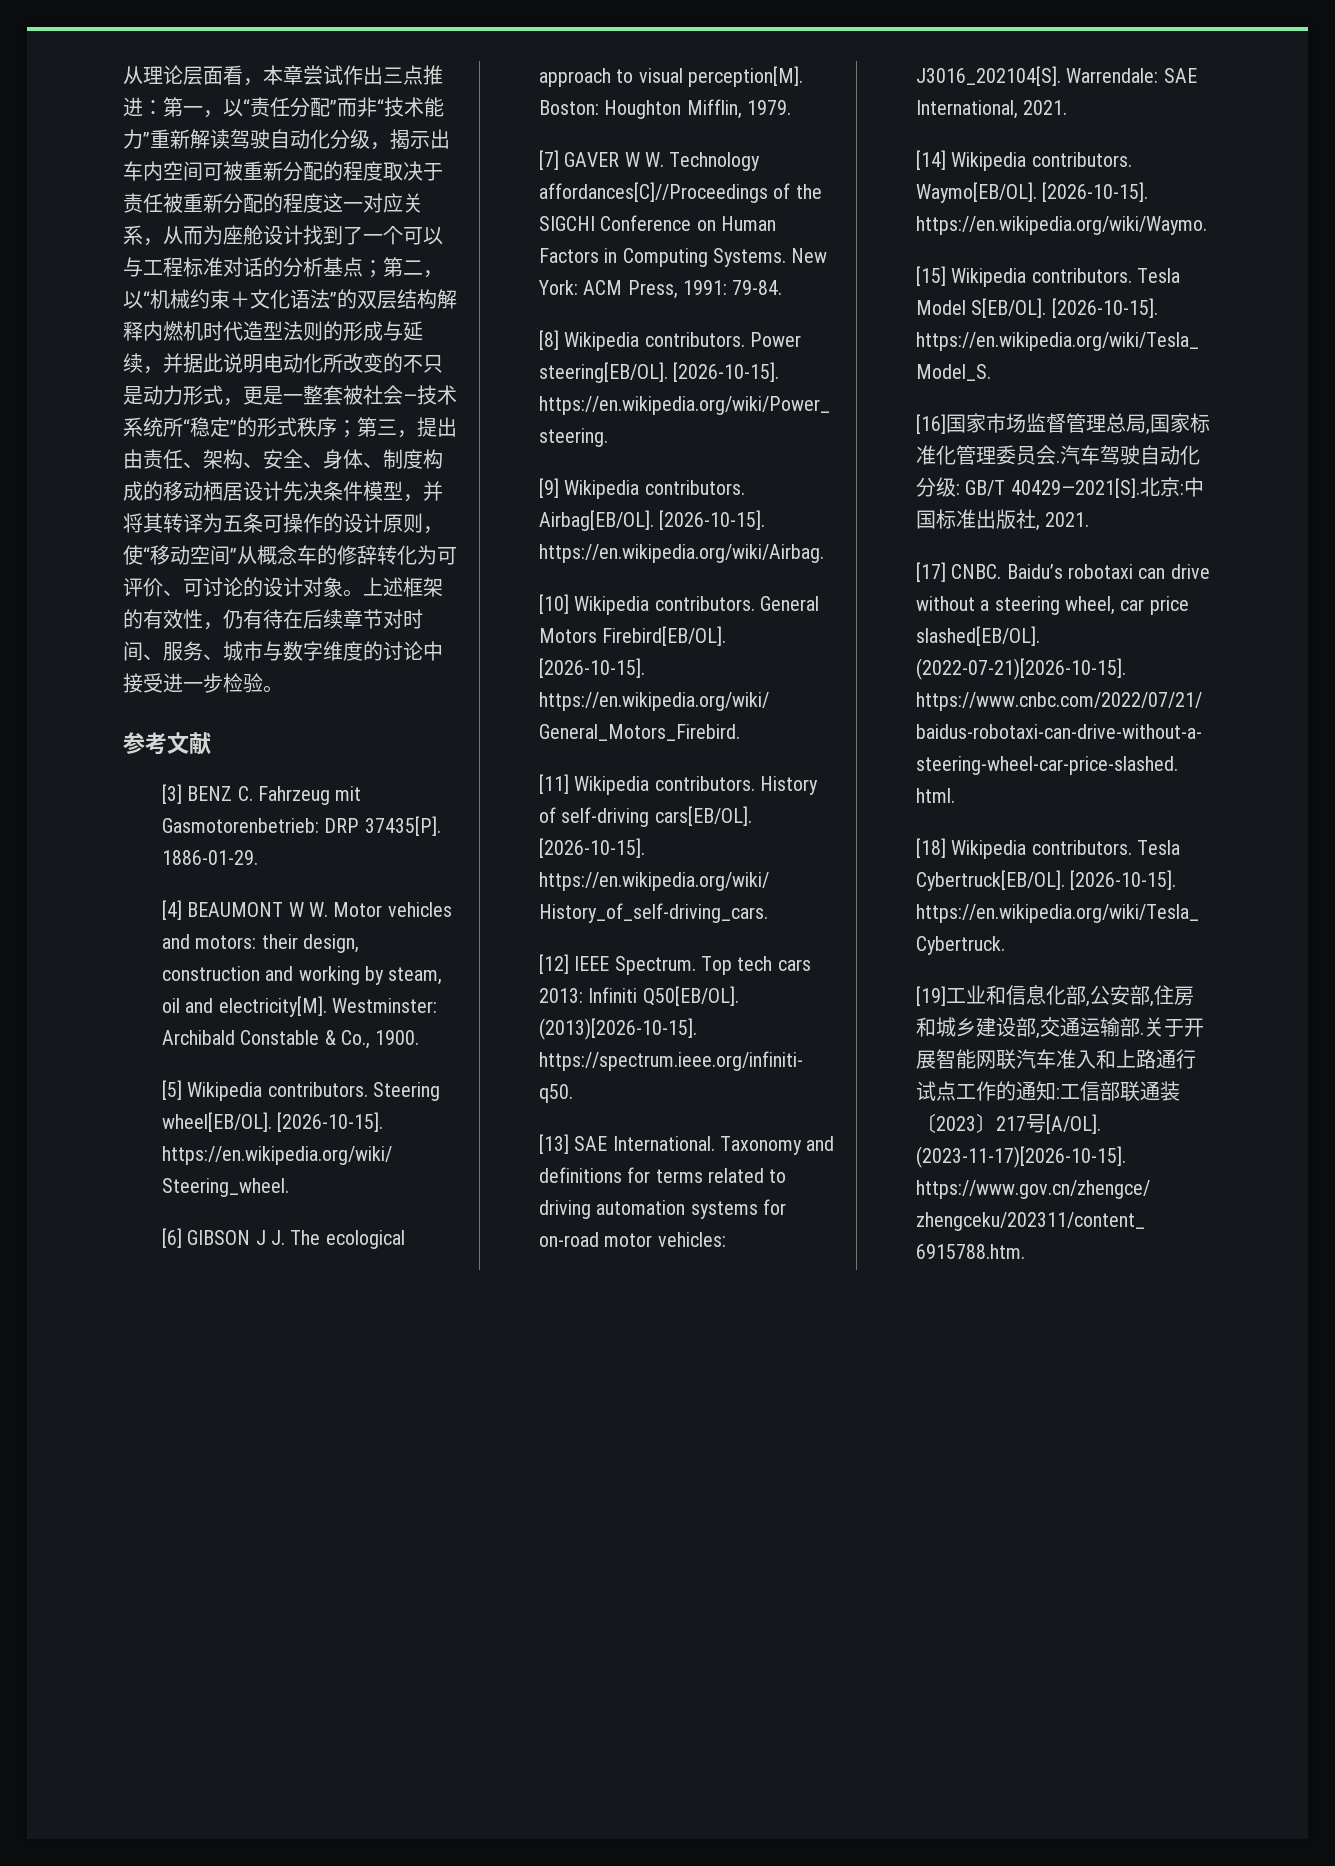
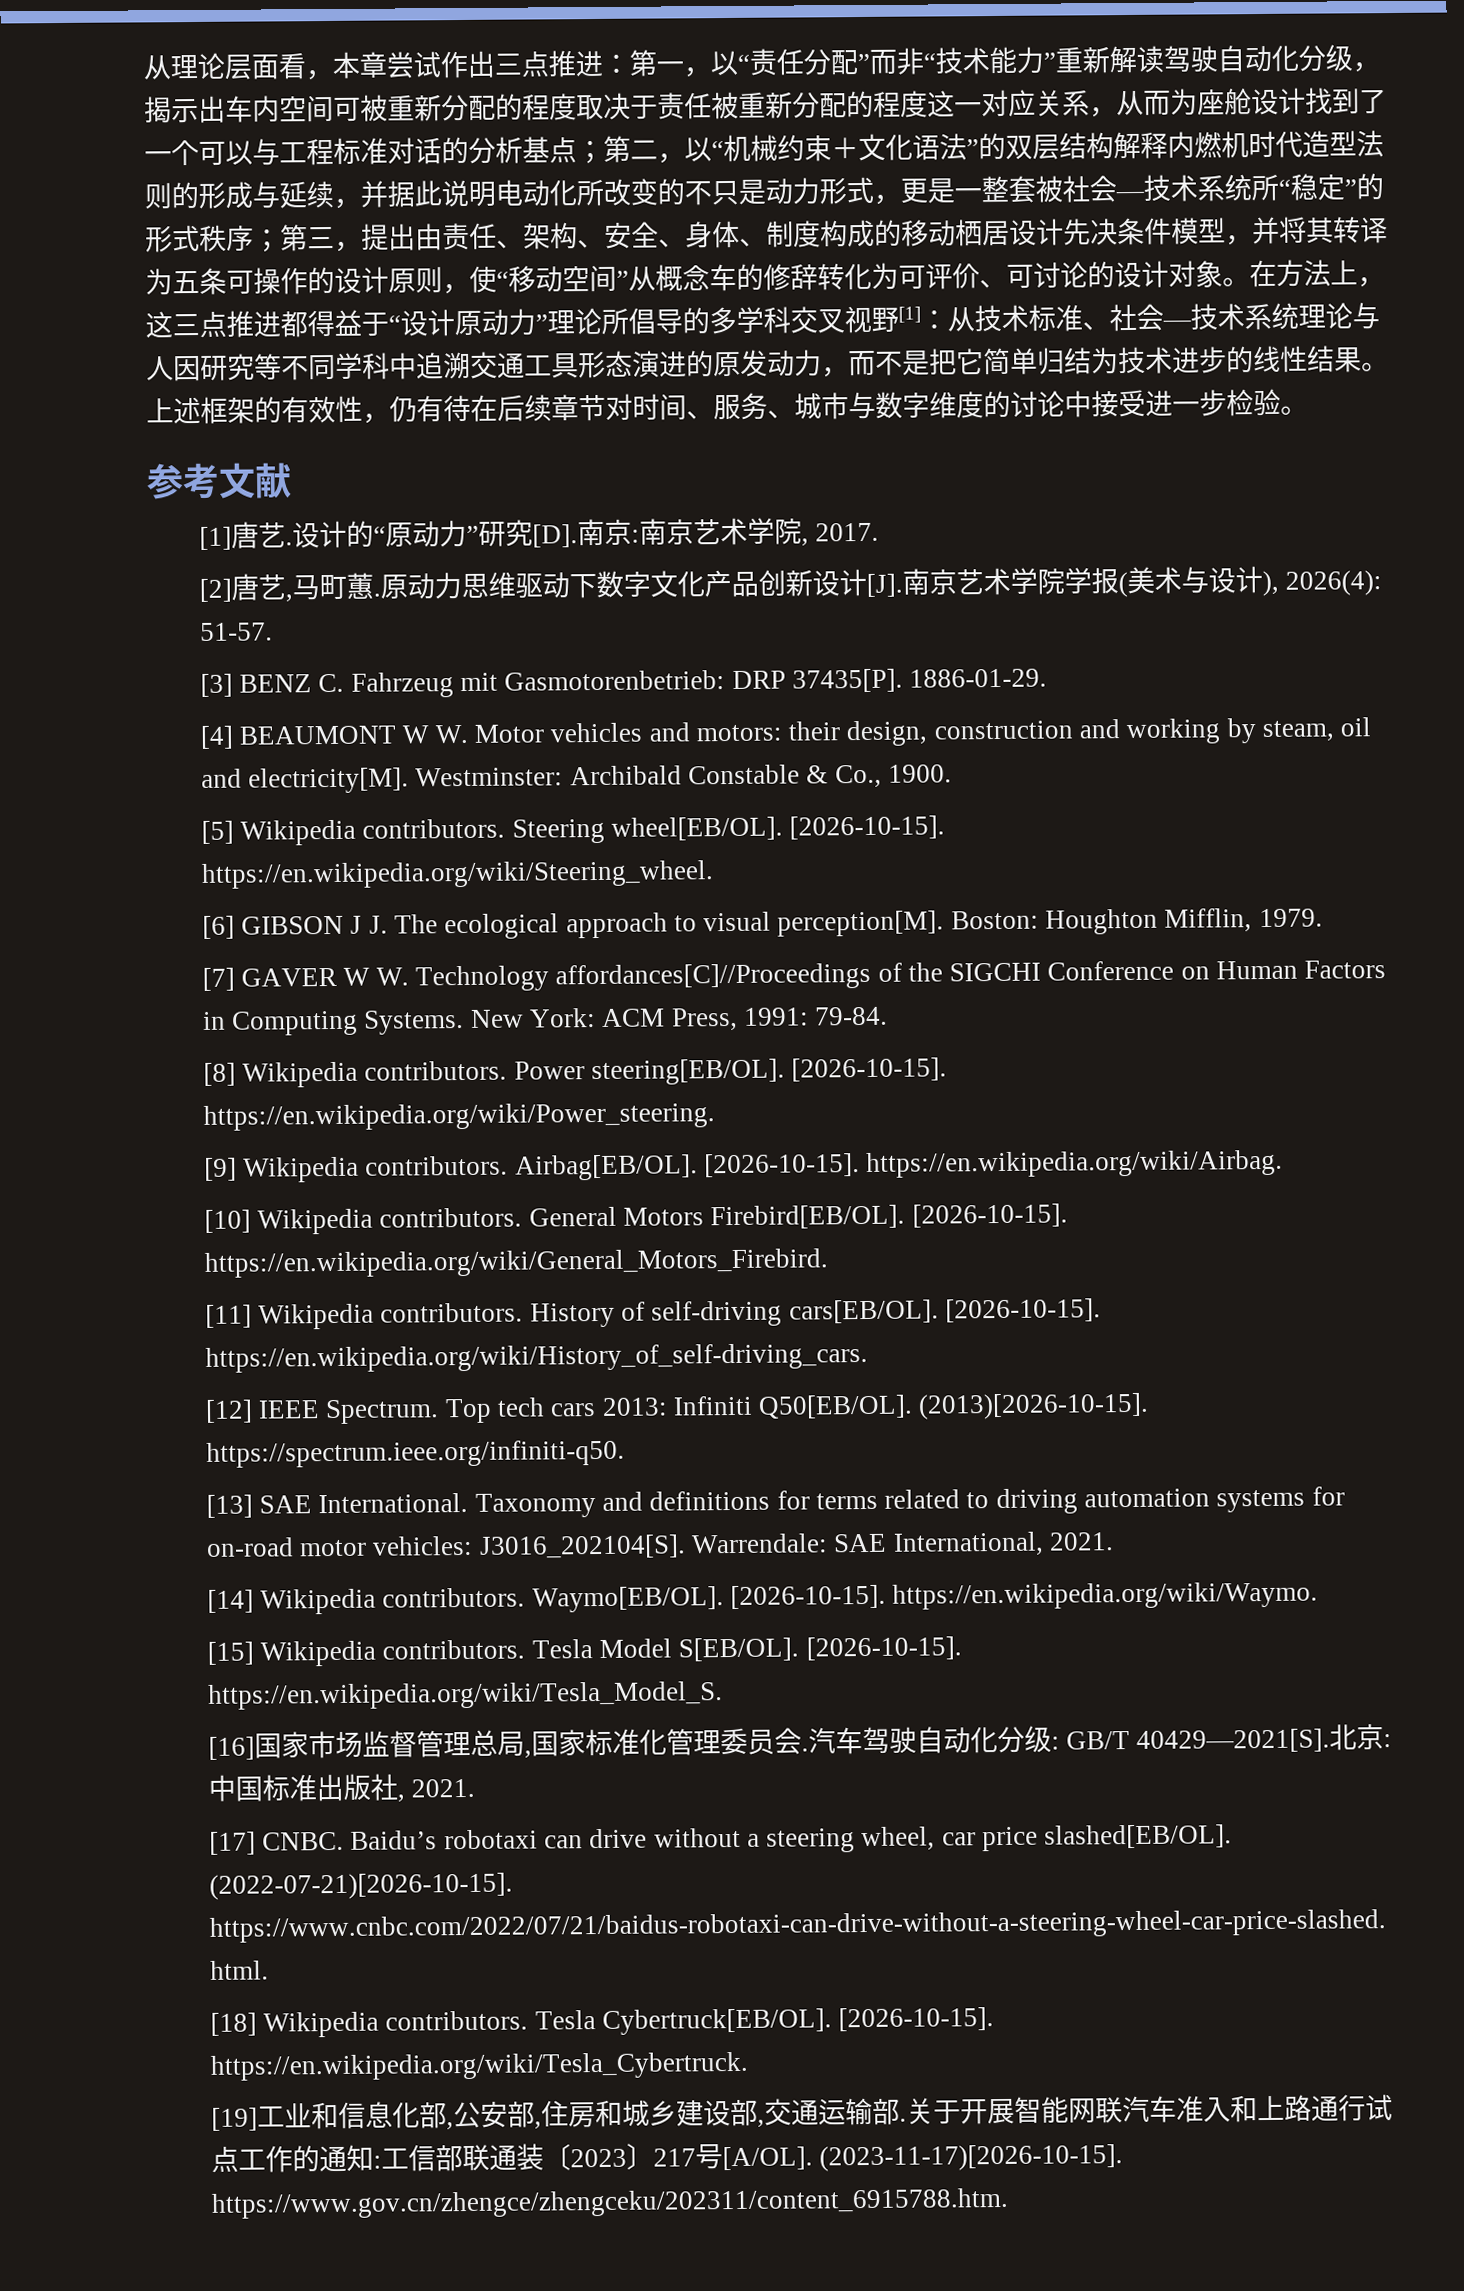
(363, 593) none -> [1249,259,1385,288] [145,302,1380,339] [146,345,1389,382] 在方法上，这三点推进都得益于“设计原动力”理论所倡导的多学科交叉视野[1]：从技术标准、社会—技术系统理论与人因研究等不同学科中追溯交通工具形态演进的原发动力，而不是把它简单归结为技术进步的线性结果。
(211, 743) none -> [198,517,880,550] [198,566,1383,603] [199,622,273,641] // [1]唐艺.设计的“原动力”研究[D].南京:南京艺术学院, 2017. // [2]唐艺,马町蕙.原动力思维驱动下数字文化产品创新设计[J].南京艺术学院学报(美术与设计), 2026(4): 51-57.

